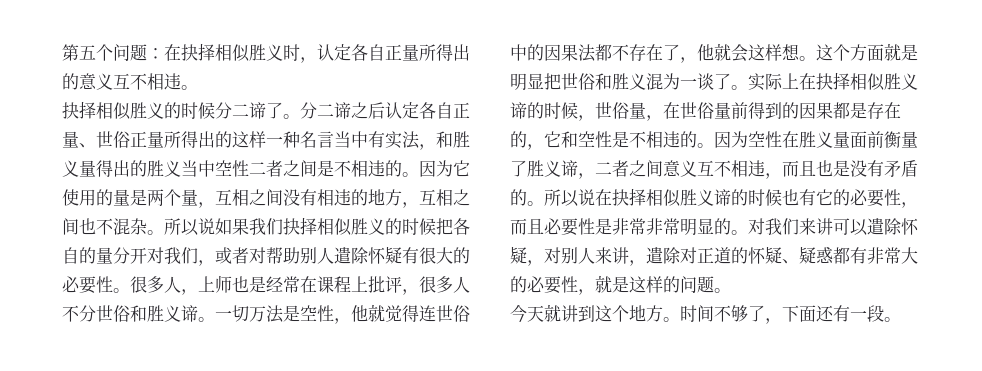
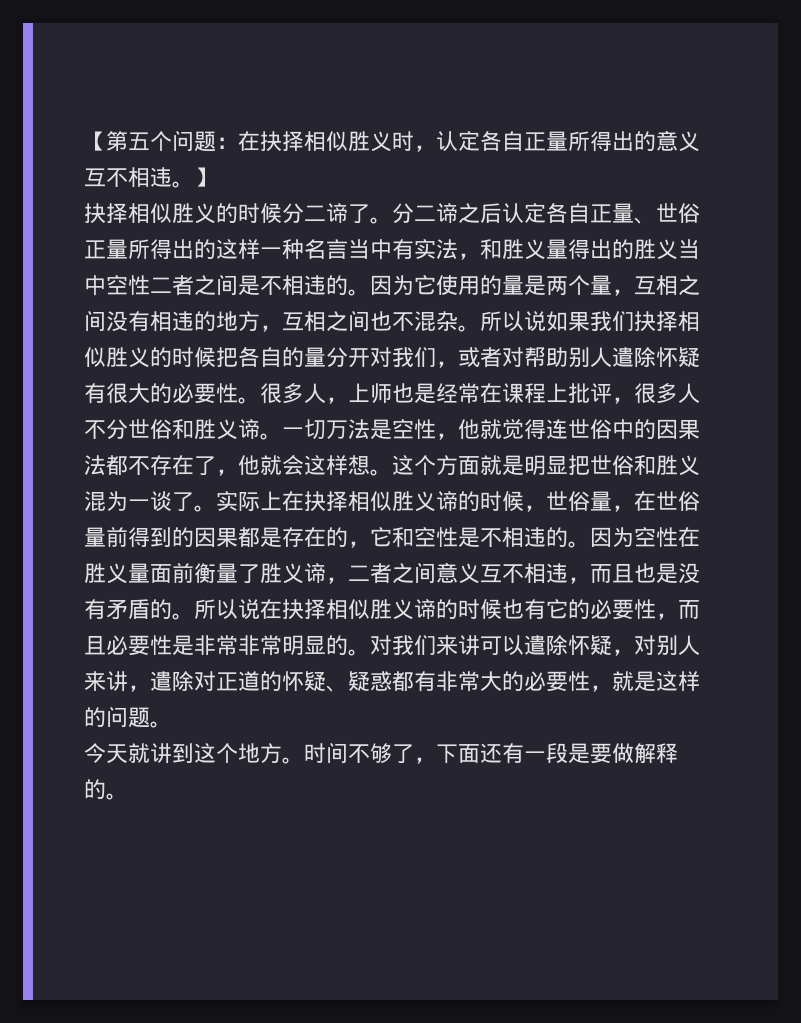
(62, 52) none -> [84,131,106,151] 【
(198, 87) none -> [194,167,216,187] 】
(884, 313) none -> [568,743,678,764] [84,779,106,799] 是要做解释的

